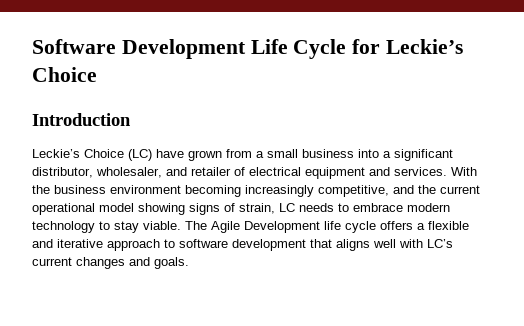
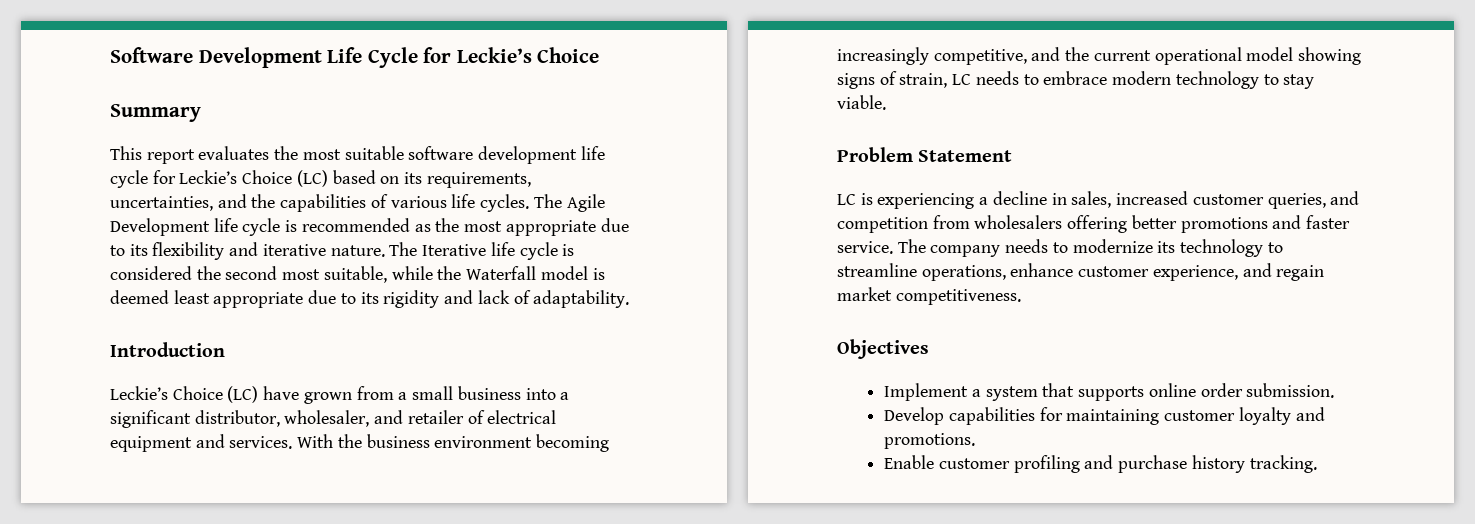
(97, 74) none -> [110,104,201,122] [110,146,605,164] [110,170,531,188] [110,194,605,212] [110,218,629,236] [110,242,575,260] [110,266,605,283] [110,290,630,308] // Summary // This report evaluates the most suitable software development life cycle for Leckie’s Choice (LC) based on its requirements, uncertainties, and the capabilities of various life cycles. The Agile Development life cycle is recommended as the most appropriate due to its flexibility and iterative nature. The Iterative life cycle is considered the second most suitable, while the Waterfall model is deemed least appropriate due to its rigidity and lack of adaptability.
[185,221,469,233] [32,239,453,251] [32,257,189,269] The Agile Development life cycle offers a flexible and iterative approach to software development that aligns well with LC’s current changes and goals. -> [837,147,1013,162] [837,191,1360,209] [837,215,1351,233] [837,239,1283,257] [837,263,1325,281] [837,287,1021,305] [837,339,929,359] [884,383,1335,401] [884,407,1325,425] [884,433,976,449] [884,455,1317,473] // Problem Statement // LC is experiencing a decline in sales, increased customer queries, and competition from wholesalers offering better promotions and faster service. The company needs to modernize its technology to streamline operations, enhance customer experience, and regain market competitiveness. // Objectives // Implement a system that supports online order submission. // Develop capabilities for maintaining customer loyalty and promotions. // Enable customer profiling and purchase history tracking.

